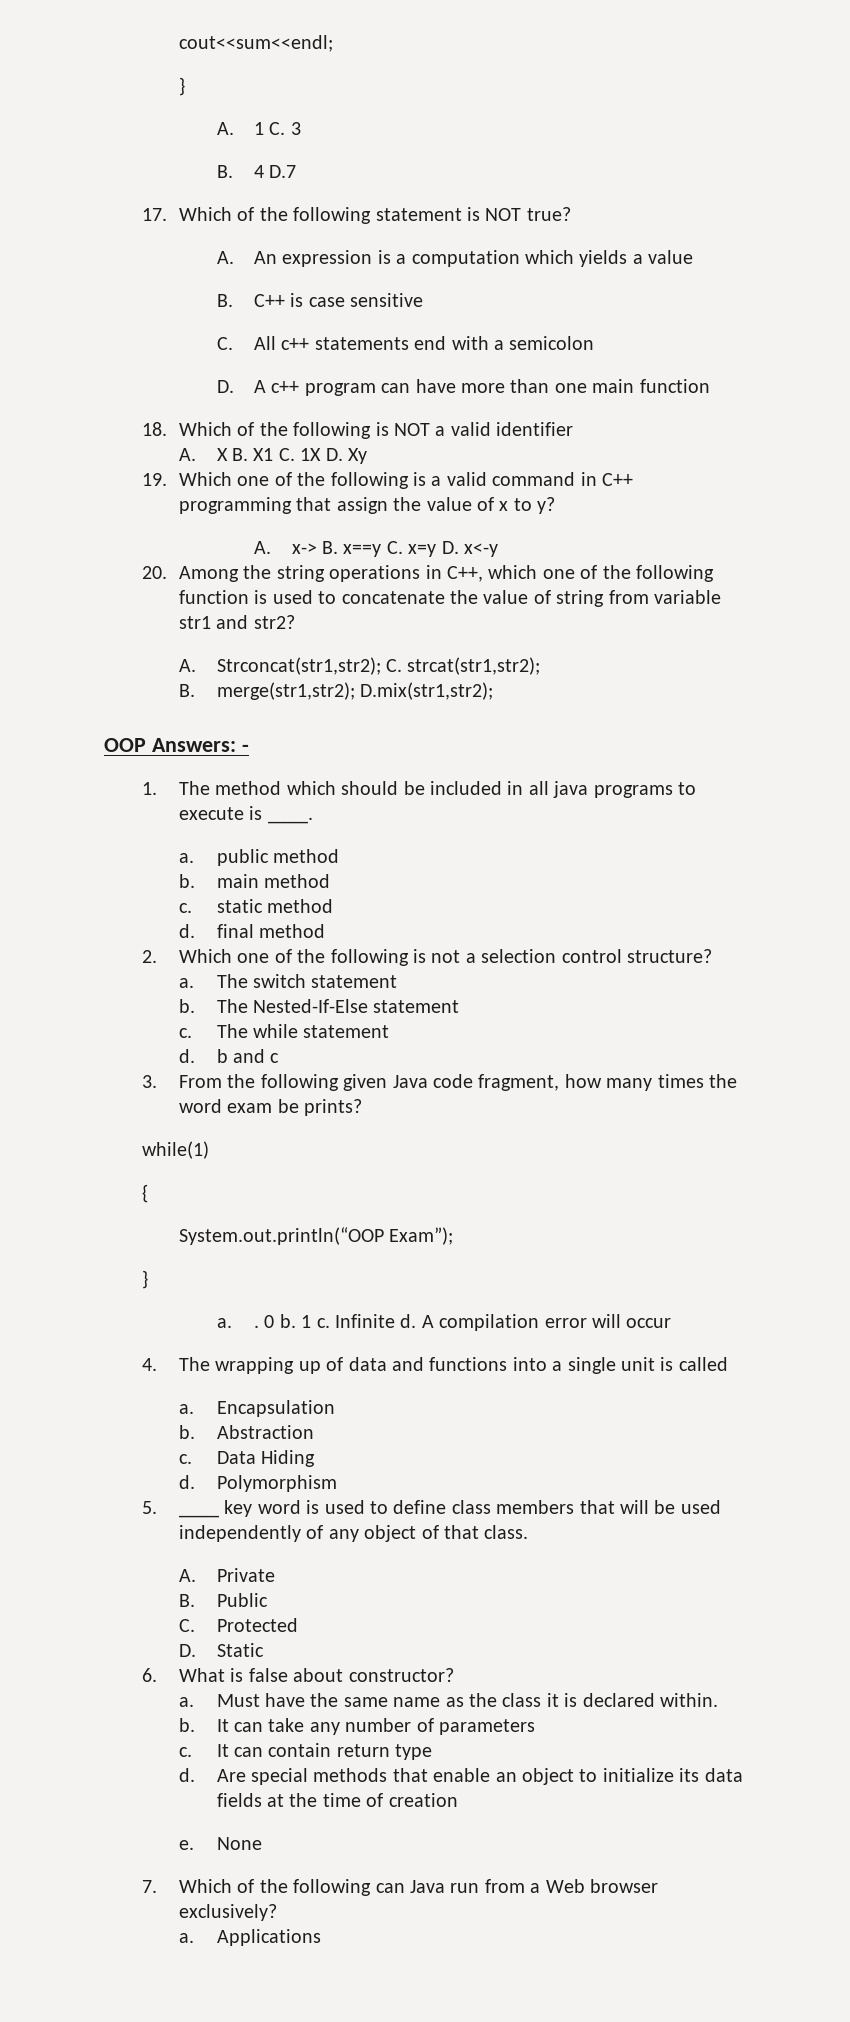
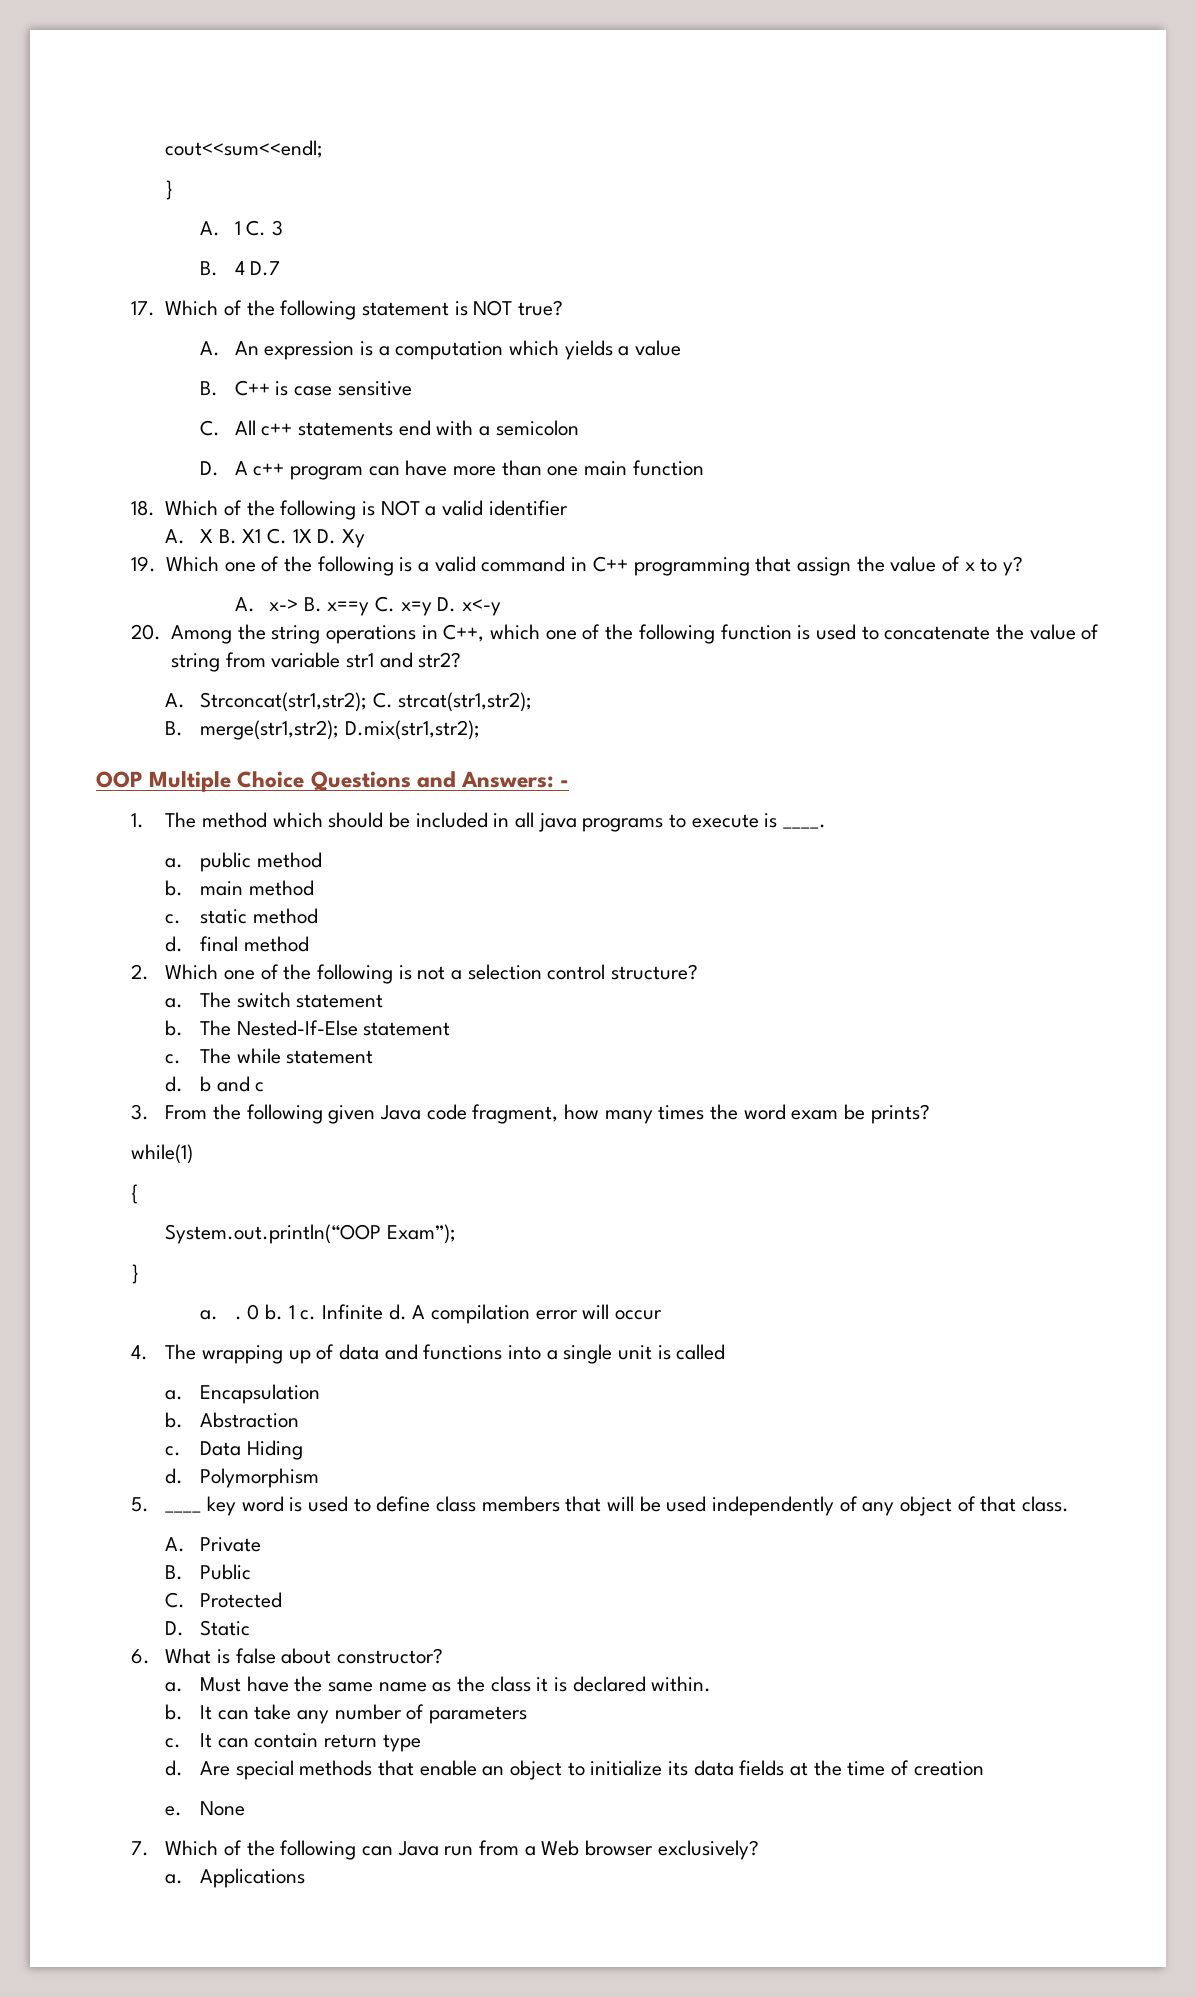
(146, 745) none -> [149,771,456,792] Multiple Choice Questions and

